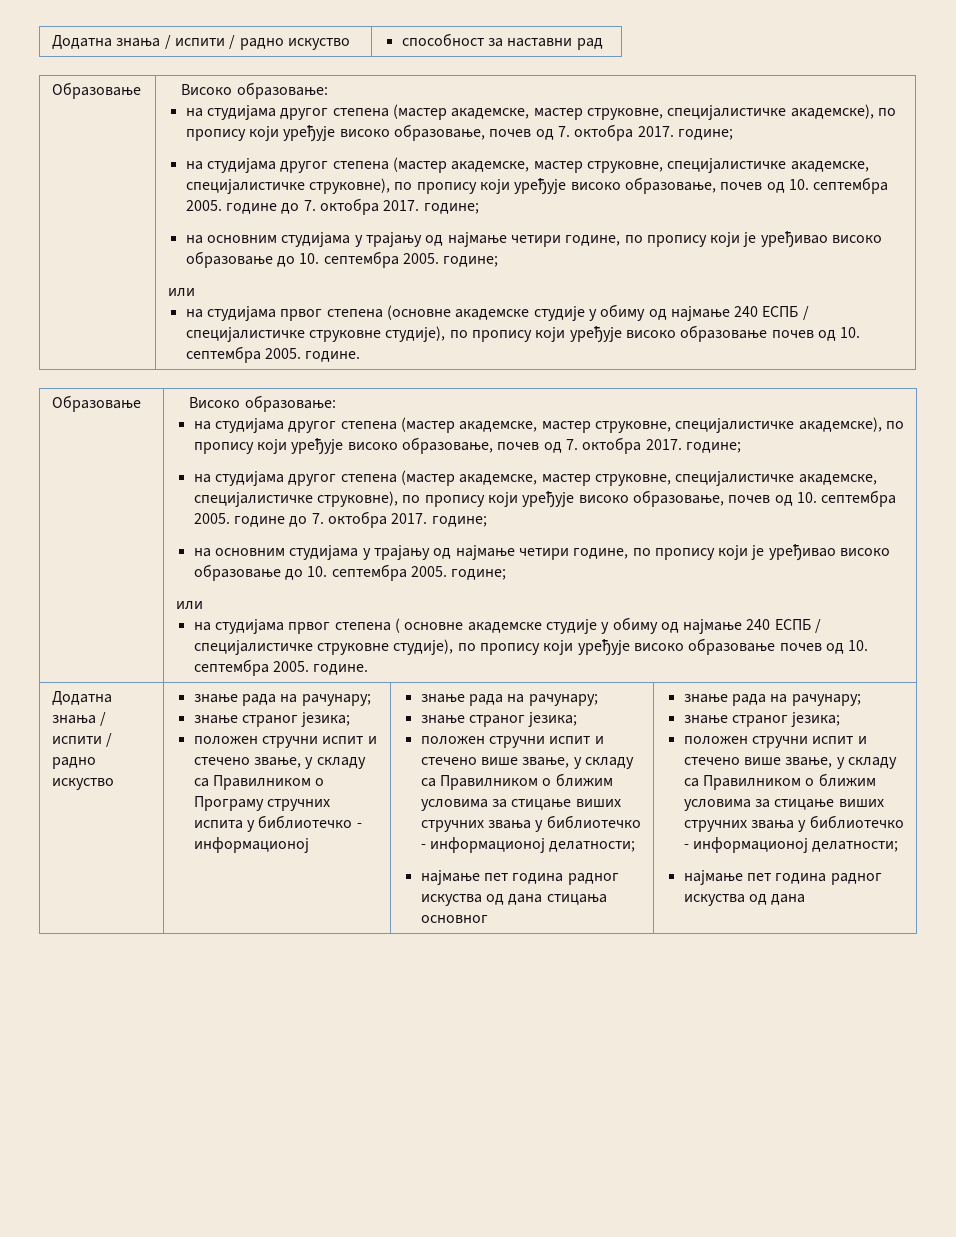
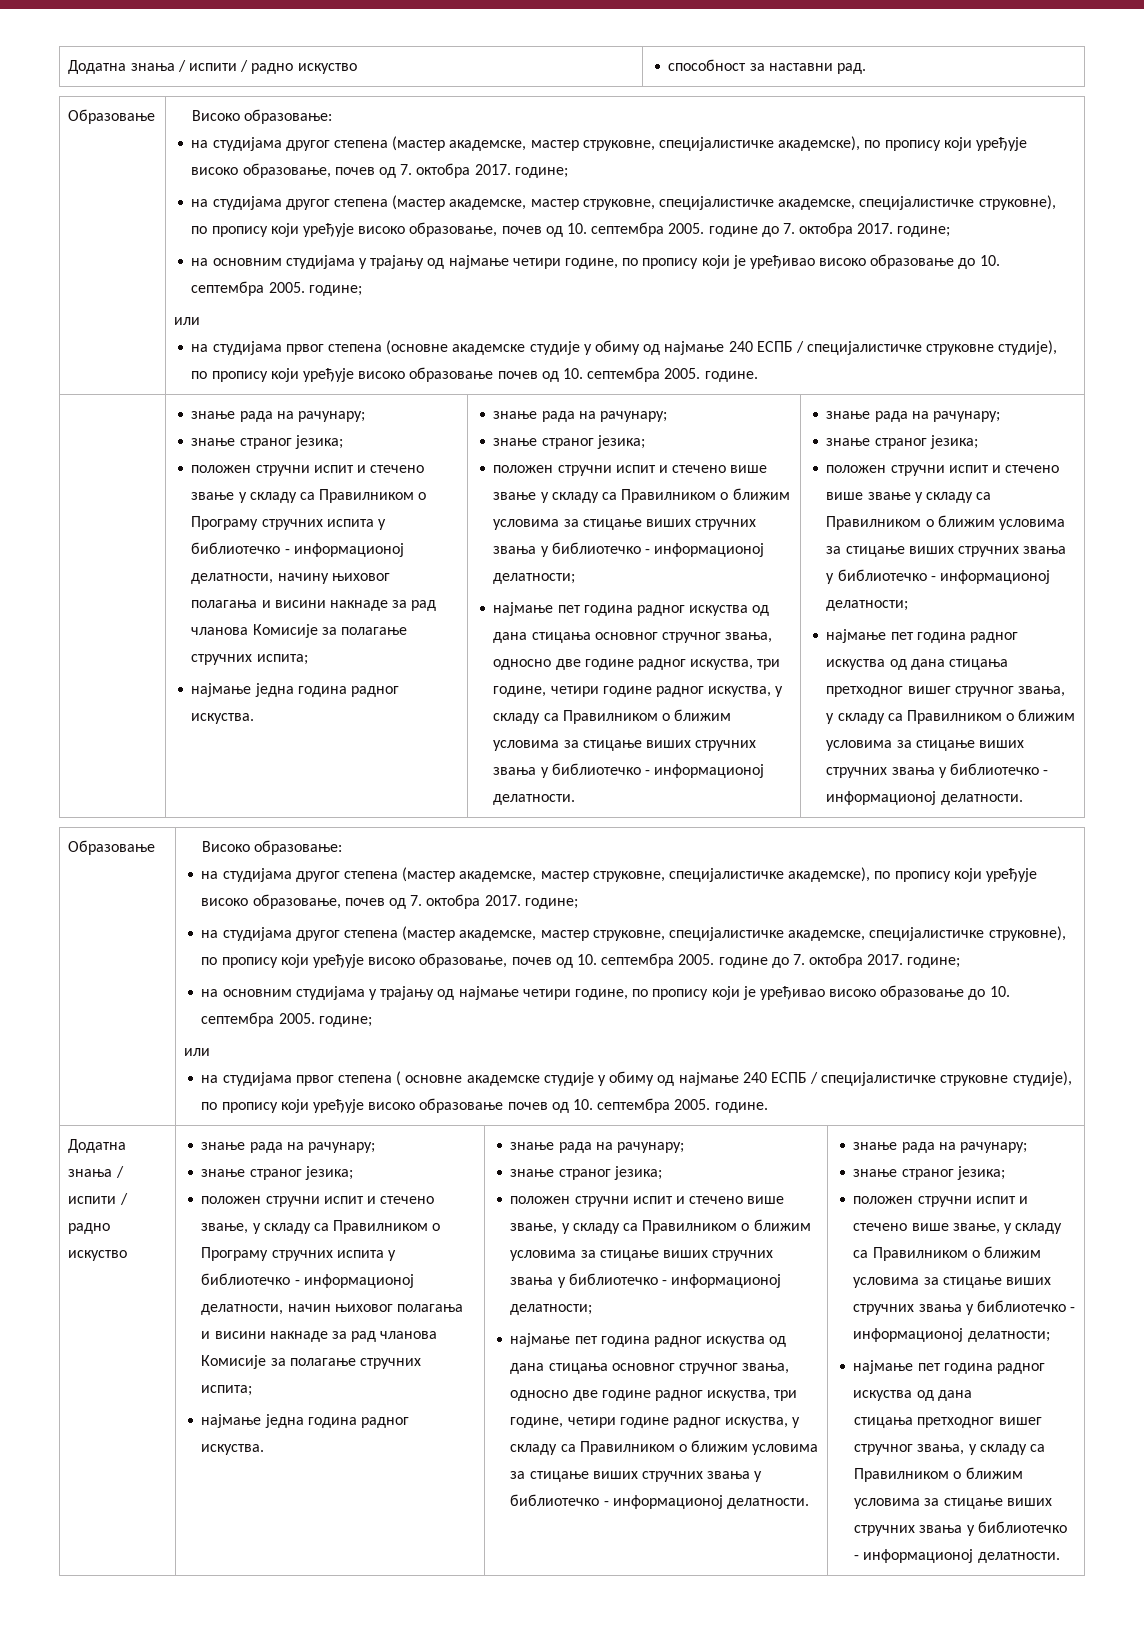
[576,38,603,50] рад -> [837,63,867,74] рад.
(361, 356) none -> [191,411,366,422] [191,435,343,449] [191,465,425,476] [191,489,427,503] [191,516,387,530] [191,542,404,557] [191,573,390,584] [191,600,437,611] [191,624,408,638] [191,654,308,665] [191,683,400,697] [191,713,255,724] [493,411,668,422] [493,435,645,449] [493,465,768,476] [493,488,790,503] [493,519,757,530] [493,542,765,557] [493,573,576,584] [493,602,770,616] [493,632,773,643] [493,659,781,670] [493,686,784,697] [493,709,732,724] [493,740,757,751] [493,763,765,778] [493,794,576,805] [826,411,1001,422] [826,435,978,449] [826,465,1060,476] [826,492,992,503] [826,515,1066,530] [826,546,1067,557] [826,569,1051,584] [826,600,909,611] [826,629,1019,643] [826,659,1009,670] [826,686,1066,697] [826,709,1076,724] [826,740,1025,751] [826,763,1049,778] [826,791,1023,805] // | знање рада на рачунару; // знање страног језика; // положен стручни испит и стечено звање у складу са Правилником о Програму стручних испита у библиотечко - информационој делатности, начину њиховог полагања и висини накнаде за рад чланова Комисије за полагање стручних испита; // најмање једна година радног искуства. | знање радa на рачунару; // знање страног језика; // положен стручни испит и стечено више звање у складу са Правилником о ближим условима за стицање виших стручних звања у библиотечко - информационој делатности; // најмање пет година радног искуства од дана стицања основног стручног звања, односно две године радног искуства, три године, четири године радног искуства, у складу са Правилником о ближим условима за стицање виших стручних звања у библиотечко - информационој делатности. | знање радa на рачунару; // знање страног језика; // положен стручни испит и стечено више звање у складу са Правилником о ближим условима за стицање виших стручних звања у библиотечко - информационој делатности; // најмање пет година радног искуства од дана стицања претходног вишег стручног звања, у складу са Правилником о ближим условима за стицање виших стручних звања у библиотечко - информационој делатности.
(309, 845) none -> [201,1304,464,1315] [201,1331,438,1342] [201,1355,422,1369] [201,1385,253,1396] [201,1414,410,1428] [201,1444,265,1455] делатности, начин њиховог полагања и висини накнаде за рад чланова Комисије за полагање стручних испита; // најмање једна година радног искуства.
(488, 919) none -> [679,1363,790,1374] [510,1390,798,1401] [510,1417,801,1428] [510,1440,819,1455] [510,1471,763,1482] [510,1494,810,1509] стручног звања, односно две године радног искуства, три године, четири године радног искуства, у складу са Правилником о ближим условима за стицање виших стручних звања у библиотечко - информационој делатности.
(806, 899) none -> [854,1417,1042,1428] [854,1444,1045,1455] [854,1467,1023,1482] [854,1498,1052,1509] [854,1521,1067,1536] [854,1549,1060,1563] // стицања претходног вишег стручног звања, у складу са Правилником о ближим условима за стицање виших стручних звања у библиотечко - информационој делатности.

